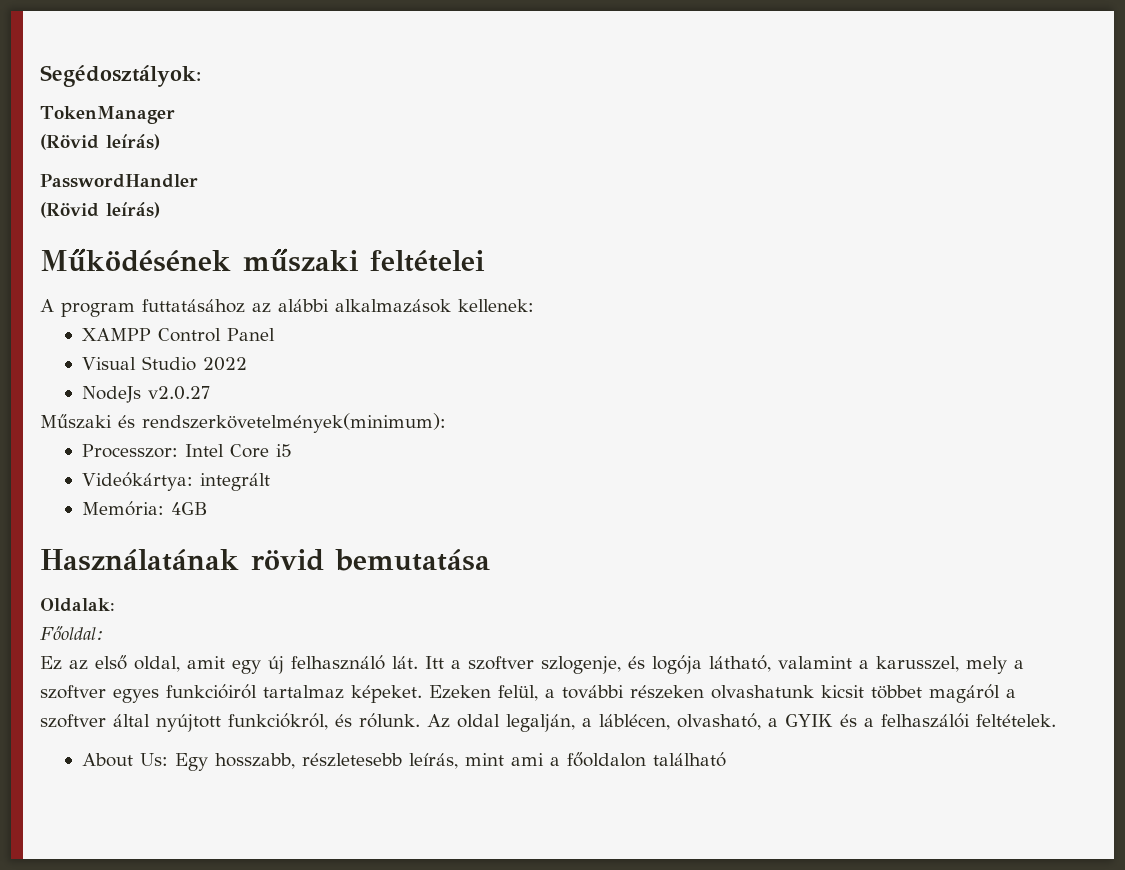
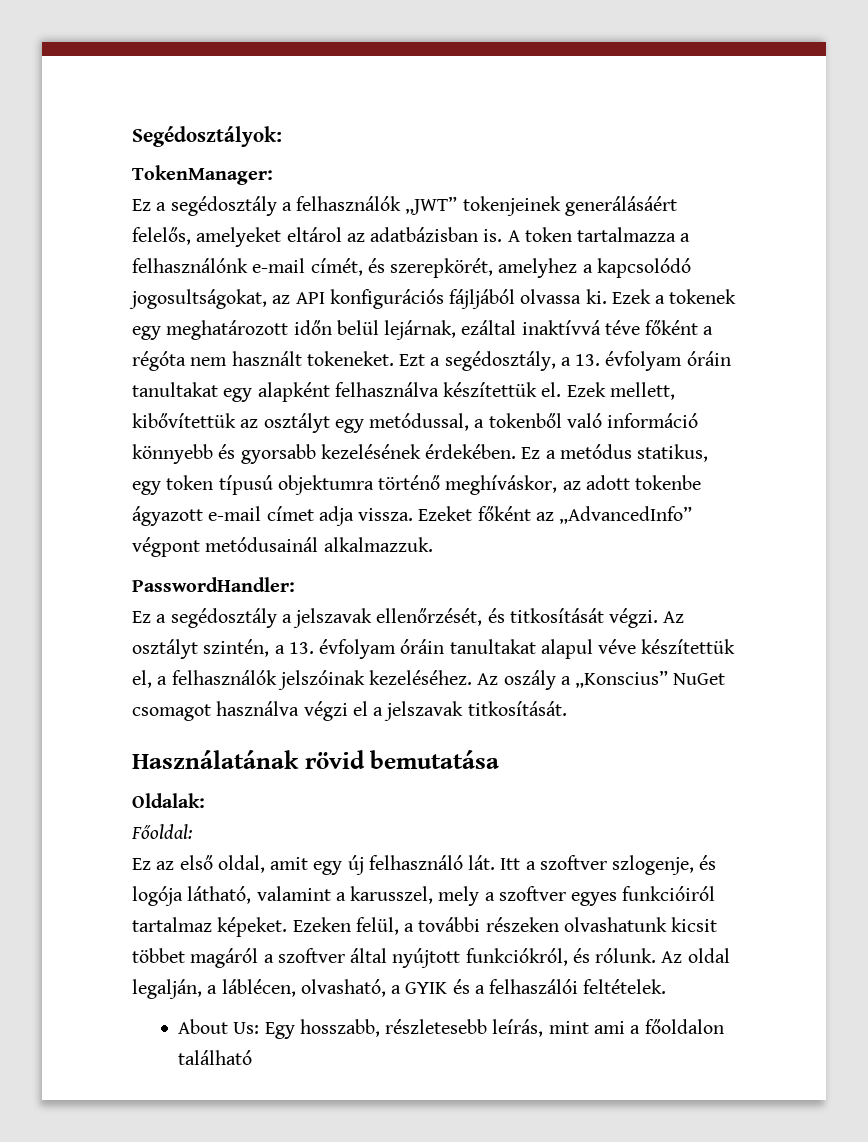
[40,106,175,124] [40,134,160,150] [40,174,198,188] [40,202,160,218] [40,248,485,272] [40,299,534,317] [82,328,276,342] [82,356,248,371] [82,386,211,403] [40,413,446,433] [82,444,293,458] [82,472,271,491] [82,501,209,516] TokenManager // (Rövid leírás) // PasswordHandler // (Rövid leírás) // Működésének műszaki feltételei // A program futtatásához az alábbi alkalmazások kellenek: // XAMPP Control Panel // Visual Studio 2022 // NodeJs v2.0.27 // Műszaki és rendszerkövetelmények(minimum): // Processzor: Intel Core i5 // Videókártya: integrált // Memória: 4GB -> [132,165,273,185] [132,196,677,216] [132,227,691,247] [132,258,691,278] [129,289,737,309] [132,320,714,340] [132,351,731,371] [132,382,675,402] [132,413,699,433] [132,444,709,464] [132,475,702,495] [132,506,693,526] [132,537,433,557] [132,577,295,592] [132,608,685,628] [132,639,736,659] [132,670,726,690] [132,701,567,721] TokenManager: // Ez a segédosztály a felhasználók „JWT” tokenjeinek generálásáért felelős, amelyeket eltárol az adatbázisban is. A token tartalmazza a felhasználónk e-mail címét, és szerepkörét, amelyhez a kapcsolódó jogosultságokat, az API konfigurációs fájljából olvassa ki. Ezek a tokenek egy meghatározott időn belül lejárnak, ezáltal inaktívvá téve főként a régóta nem használt tokeneket. Ezt a segédosztály, a 13. évfolyam óráin tanultakat egy alapként felhasználva készítettük el. Ezek mellett, kibővítettük az osztályt egy metódussal, a tokenből való információ könnyebb és gyorsabb kezelésének érdekében. Ez a metódus statikus, egy token típusú objektumra történő meghíváskor, az adott tokenbe ágyazott e-mail címet adja vissza. Ezeket főként az „AdvancedInfo” végpont metódusainál alkalmazzuk. // PasswordHandler: // Ez a segédosztály a jelszavak ellenőrzését, és titkosítását végzi. Az osztályt szintén, a 13. évfolyam óráin tanultakat alapul véve készítettük el, a felhasználók jelszóinak kezeléséhez. Az oszály a „Konscius” NuGet csomagot használva végzi el a jelszavak titkosítását.

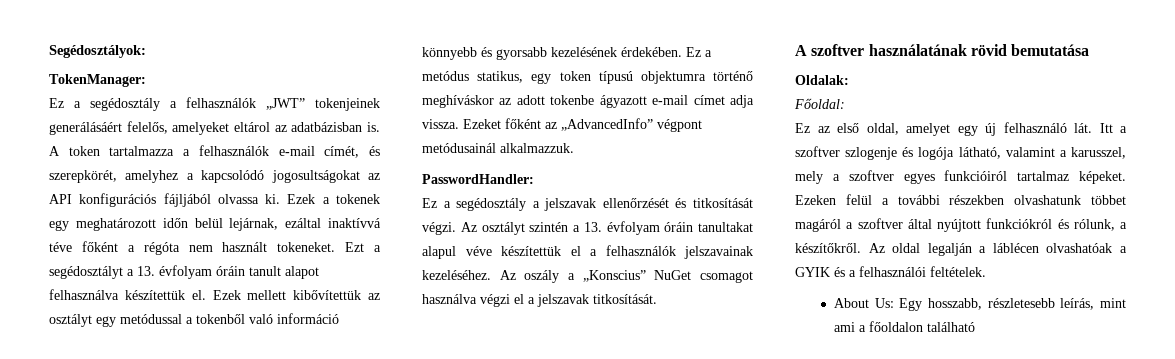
[132,258,248,273] felhasználónk -> [198,145,269,156] felhasználók
[129,289,267,309] jogosultságokat, -> [271,170,360,183] jogosultságokat
[444,351,731,371] [132,382,330,402] segédosztály, a 13. évfolyam óráin tanultakat egy alapként -> [49,265,319,279] segédosztályt a 13. évfolyam óráin tanult alapot
[609,382,675,400] mellett, -> [247,290,287,300] mellett
[369,413,470,431] metódussal, -> [120,314,182,324] metódussal
[445,475,558,495] meghíváskor, -> [422,95,494,108] meghíváskor
[376,608,483,626] ellenőrzését, -> [602,198,669,208] ellenőrzését
[203,639,270,657] szintén, -> [529,222,569,232] szintén
[132,670,365,690] el, a felhasználók jelszóinak -> [570,245,753,259] el a felhasználók jelszavainak
[132,750,299,769] Használatának -> [795,44,967,56] A szoftver használatának
[270,857,309,870] amit -> [906,123,950,136] amelyet
[612,855,695,875] szlogenje, -> [845,147,898,160] szlogenje
[355,917,399,935] felül, -> [845,194,872,205] felül
[485,917,718,932] részeken olvashatunk kicsit -> [949,195,1082,205] részekben olvashatunk
[465,948,730,966] [132,979,386,999] funkciókról, és rólunk. Az oldal legalján, a láblécen, olvasható, -> [986,218,1127,231] [795,243,1113,256] funkciókról és rólunk, a készítőkről. Az oldal legalján a láblécen olvashatóak
[489,979,579,994] felhaszálói -> [859,266,926,277] felhasználói

